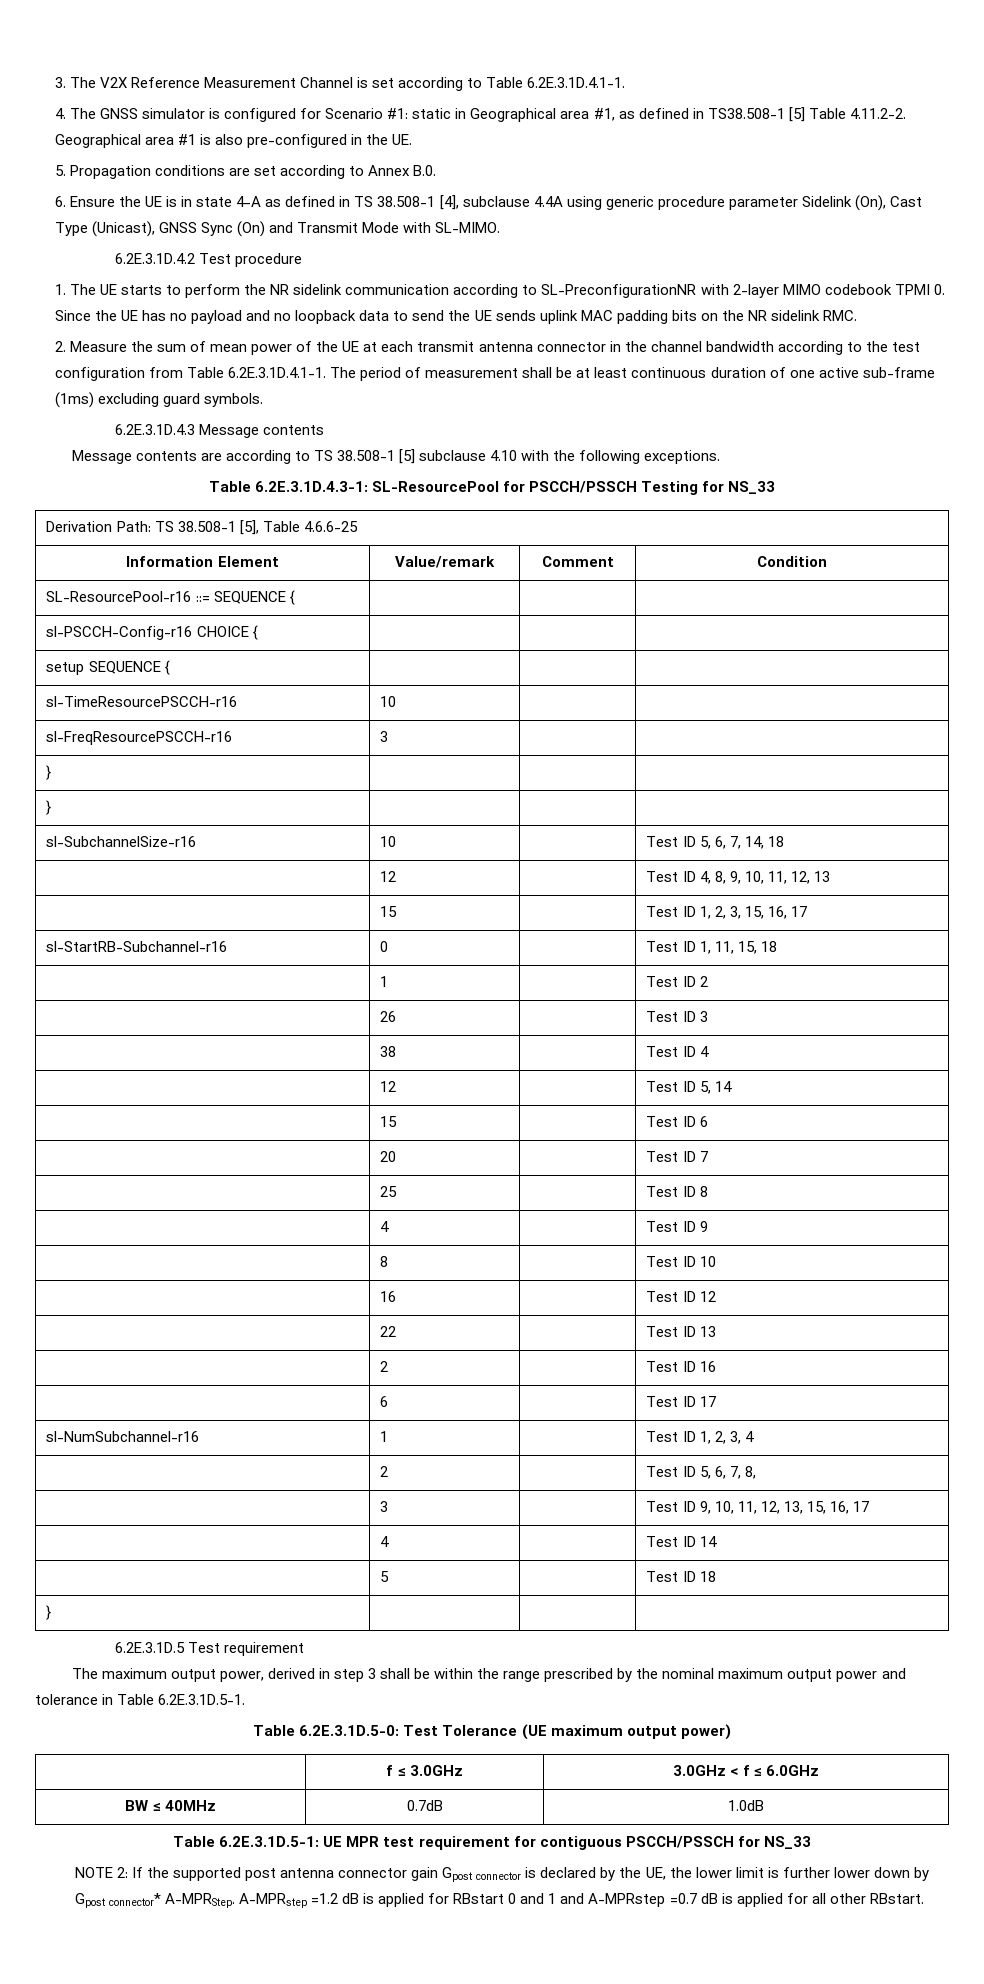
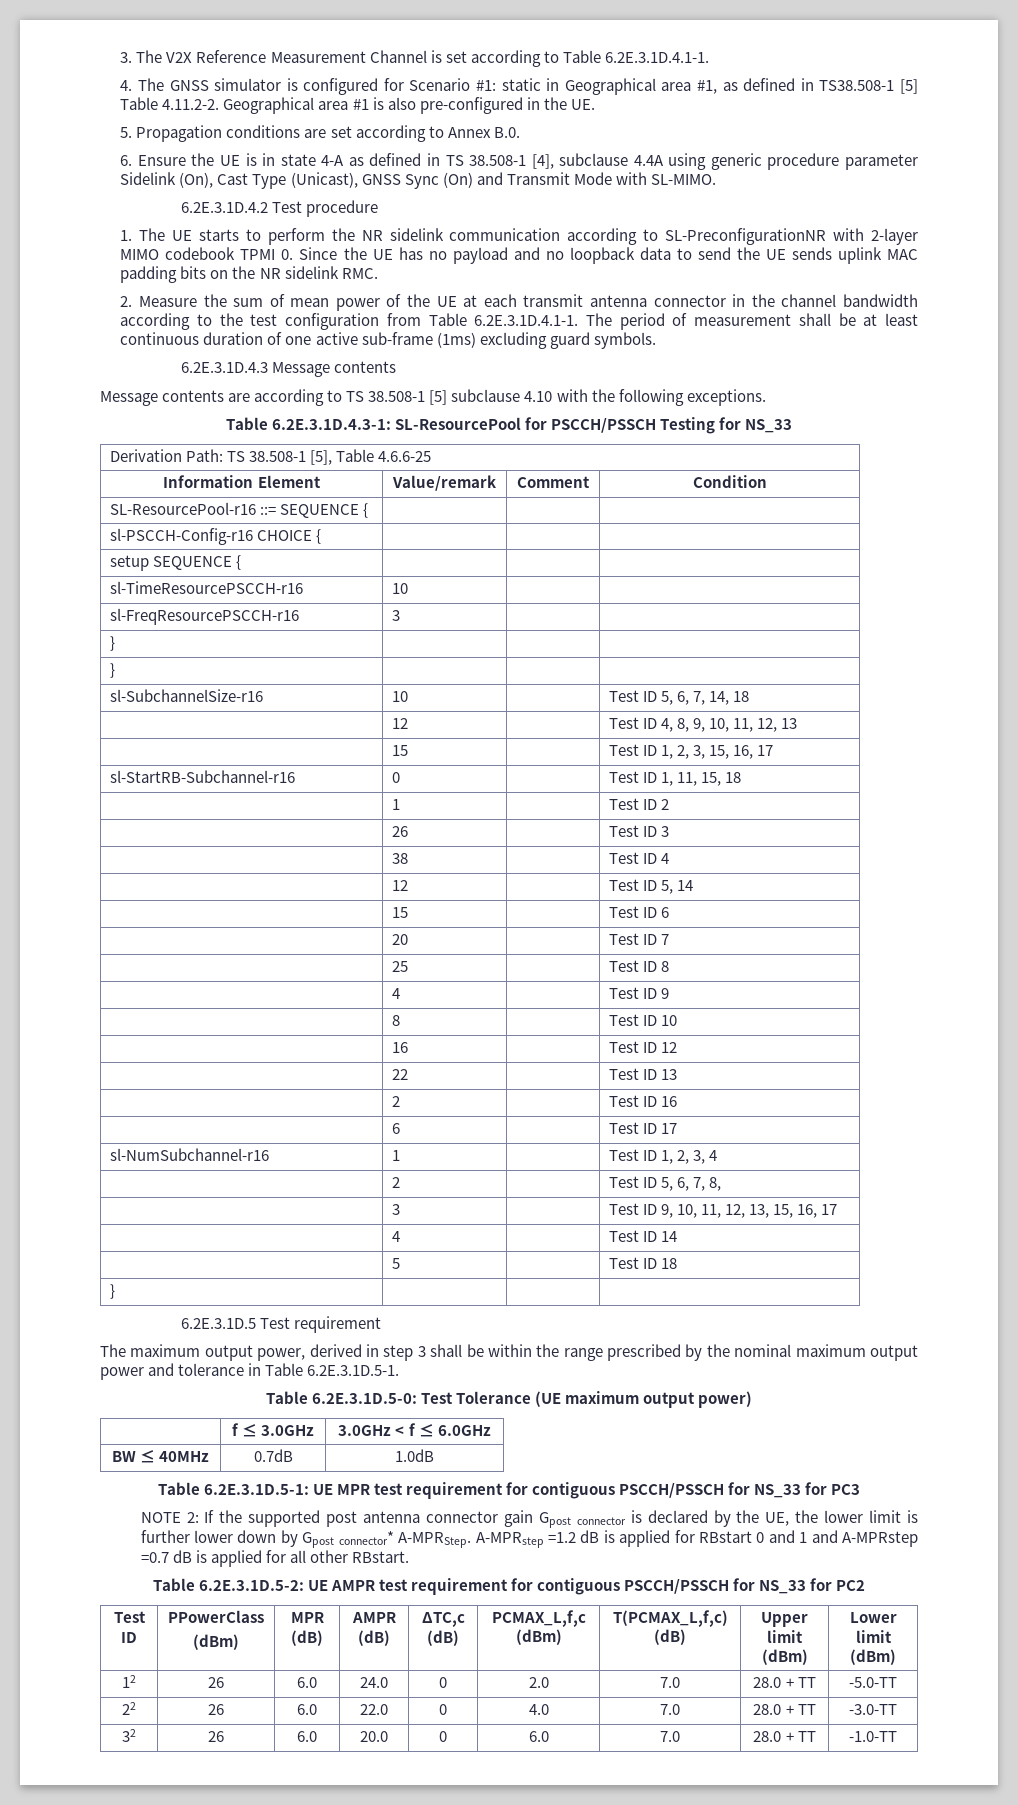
(811, 1842) none -> [805,1482,861,1495] for PC3
(924, 1898) none -> [152,1578,866,1595] [113,1611,146,1623] [121,1632,137,1643] [168,1610,264,1623] [193,1634,239,1650] [290,1612,324,1623] [291,1630,323,1646] [351,1612,396,1623] [358,1630,390,1646] [421,1612,465,1627] [427,1630,459,1646] [491,1610,586,1627] [515,1629,562,1645] [612,1610,728,1627] [654,1629,686,1645] [761,1612,808,1627] [767,1630,803,1643] [761,1649,808,1665] [849,1612,897,1623] [855,1630,892,1643] [850,1649,896,1665] [122,1675,136,1688] [208,1677,224,1688] [297,1677,317,1688] [360,1677,388,1688] [439,1677,447,1688] [528,1677,549,1688] [660,1677,680,1688] [753,1677,816,1688] [849,1677,897,1688] [122,1702,136,1715] [208,1704,224,1715] [297,1704,317,1715] [360,1704,388,1715] [439,1704,447,1715] [528,1704,549,1715] [660,1704,680,1715] [753,1704,816,1715] [849,1704,897,1715] [122,1729,136,1742] [208,1731,224,1742] [297,1731,317,1742] [360,1731,388,1742] [439,1731,447,1742] [528,1731,549,1742] [660,1731,680,1742] [753,1731,816,1742] [849,1731,897,1742] // Table 6.2E.3.1D.5-2: UE AMPR test requirement for contiguous PSCCH/PSSCH for NS_33 for PC2 // Test ID | PPowerClass // (dBm) | MPR (dB) | AMPR (dB) | ΔTC,c (dB) | PCMAX_L,f,c (dBm) | T(PCMAX_L,f,c) (dB) | Upper limit (dBm) | Lower limit (dBm) // 12 | 26 | 6.0 | 24.0 | 0 | 2.0 | 7.0 | 28.0 + TT | -5.0-TT // 22 | 26 | 6.0 | 22.0 | 0 | 4.0 | 7.0 | 28.0 + TT | -3.0-TT // 32 | 26 | 6.0 | 20.0 | 0 | 6.0 | 7.0 | 28.0 + TT | -1.0-TT

